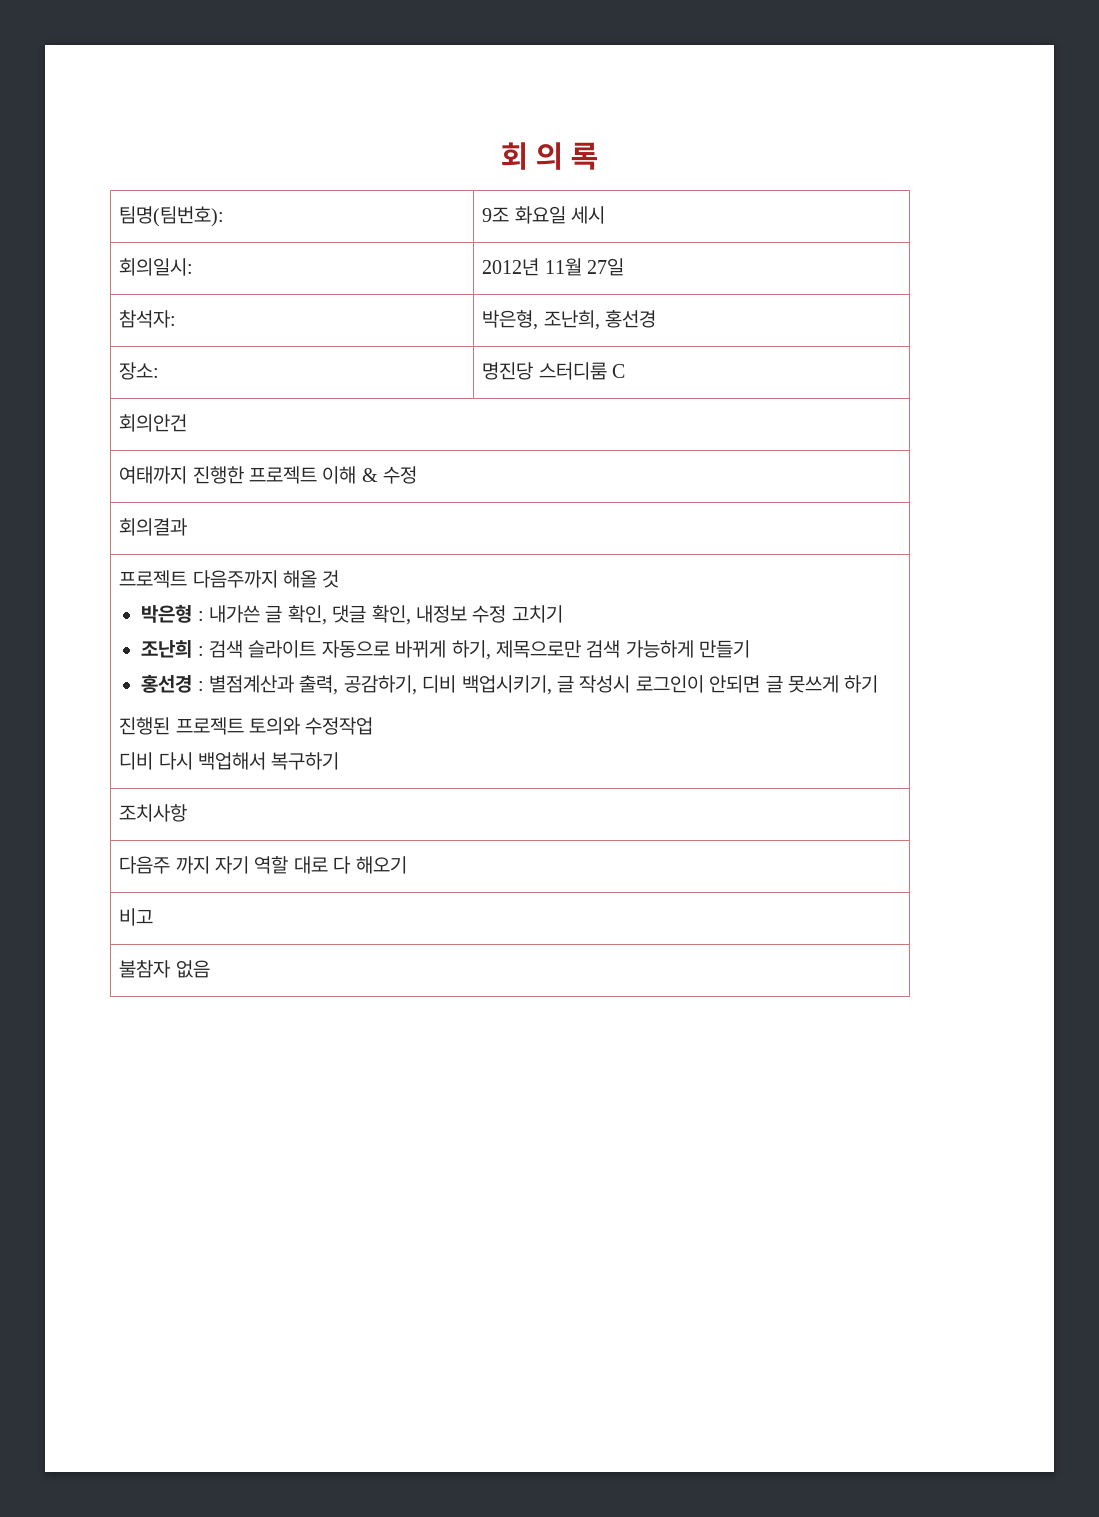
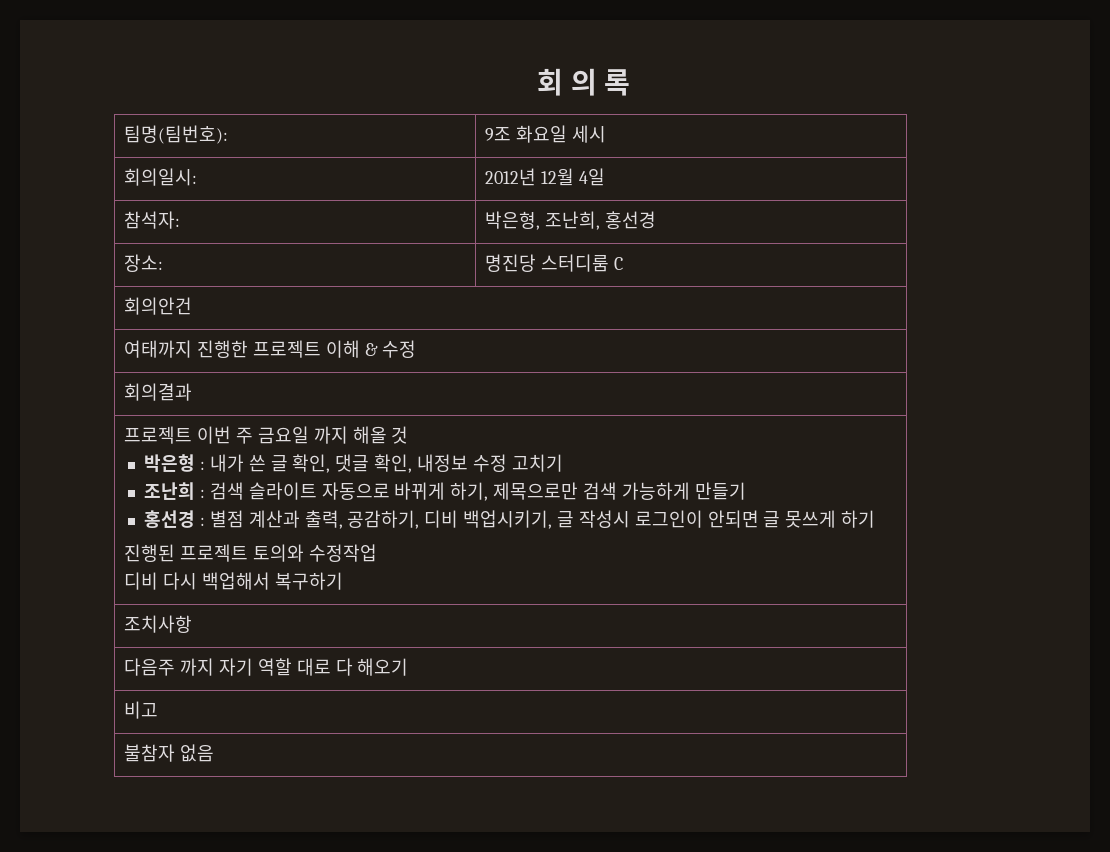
[544,258,625,276] 11월 27일 -> [541,168,606,186] 12월 4일
[192,570,278,588] 다음주까지 -> [197,426,348,444] 이번 주 금요일 까지
[209,605,261,623] 내가쓴 -> [209,454,266,472] 내가 쓴
[209,675,295,693] 별점계산과 -> [209,510,300,528] 별점 계산과

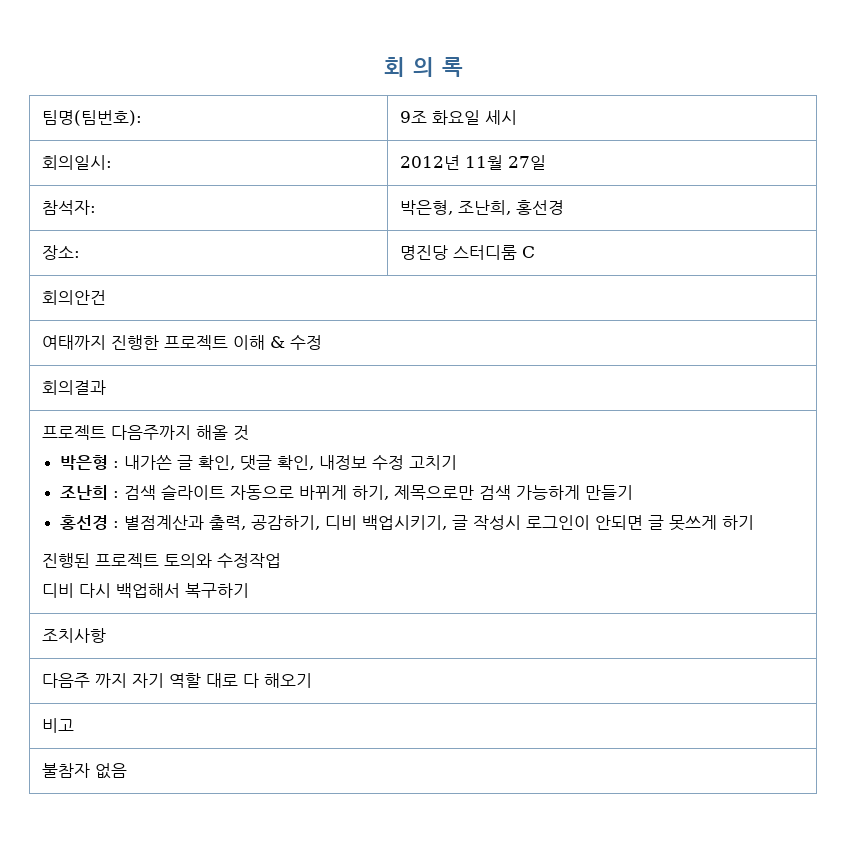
[541,168,606,186] 12월 4일 -> [464,155,546,170] 11월 27일
[197,426,348,444] 이번 주 금요일 까지 -> [110,425,191,440] 다음주까지
[209,454,266,472] 내가 쓴 -> [124,455,173,470] 내가쓴
[209,510,300,528] 별점 계산과 -> [124,515,205,530] 별점계산과

